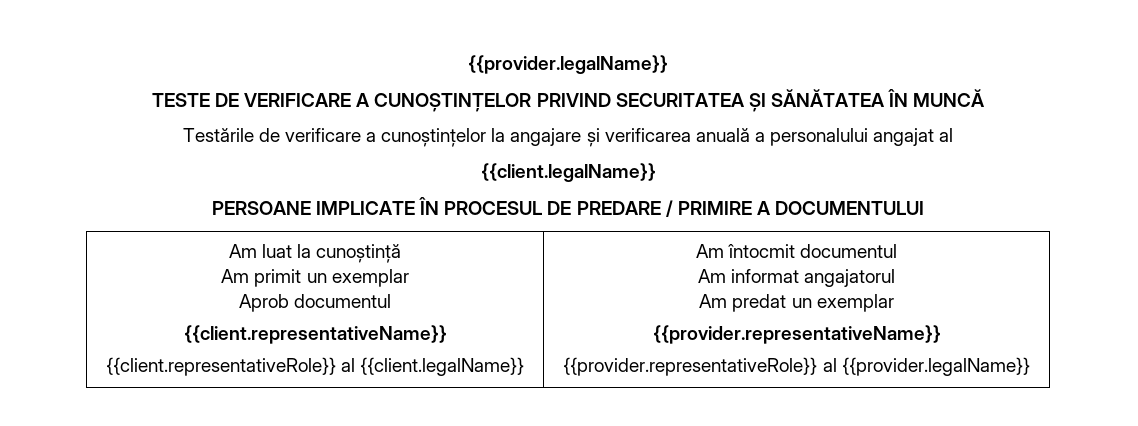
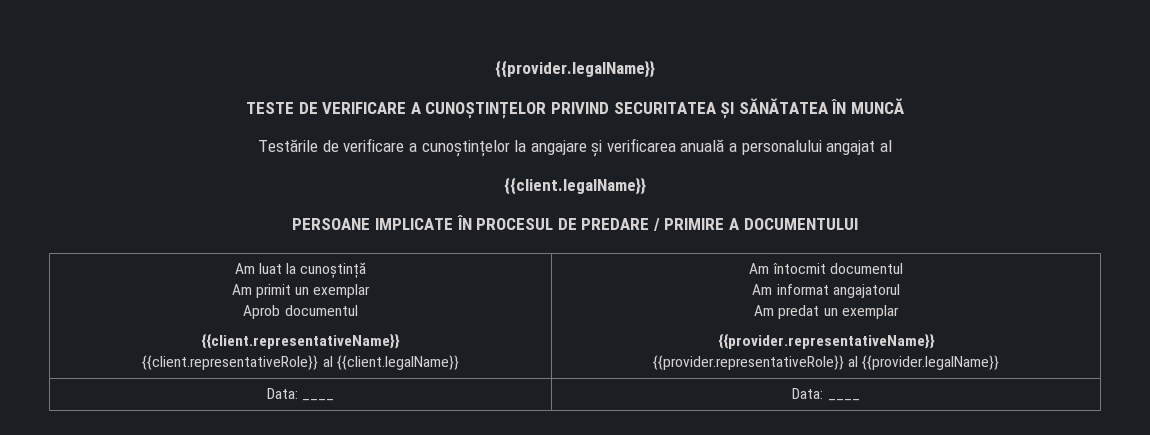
(1030, 366) none -> [266,388,298,399] [302,399,335,401] [792,388,824,399] [827,399,860,401] // Data: ____ | Data: ____

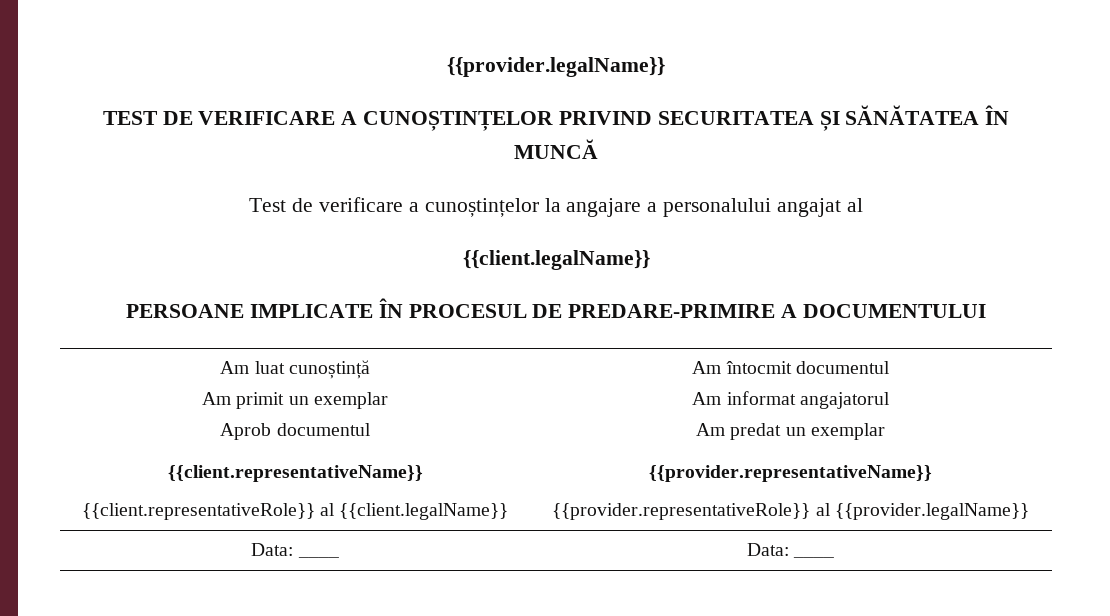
[495,60,655,78] [246,102,295,114] {{provider.legalName}} // TESTE -> [447,57,665,77] [102,111,158,125] {{provider.legalName}} // TEST
[258,139,319,152] Testările -> [249,198,287,212] Test
[591,138,725,157] și verificarea anuală -> (642, 207) none
[581,218,725,231] PREDARE / PRIMIRE -> [568,304,776,318] PREDARE-PRIMIRE
[286,263,297,274] la -> (285, 367) none

